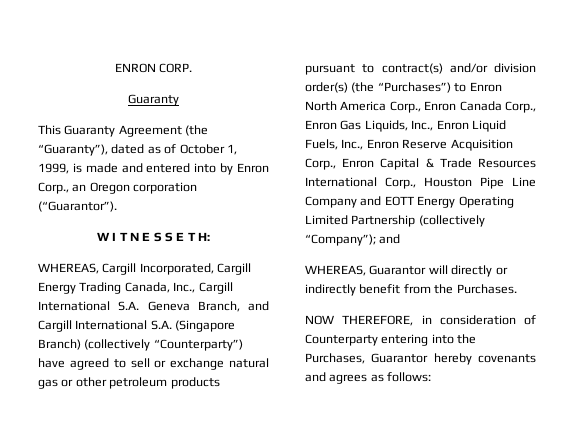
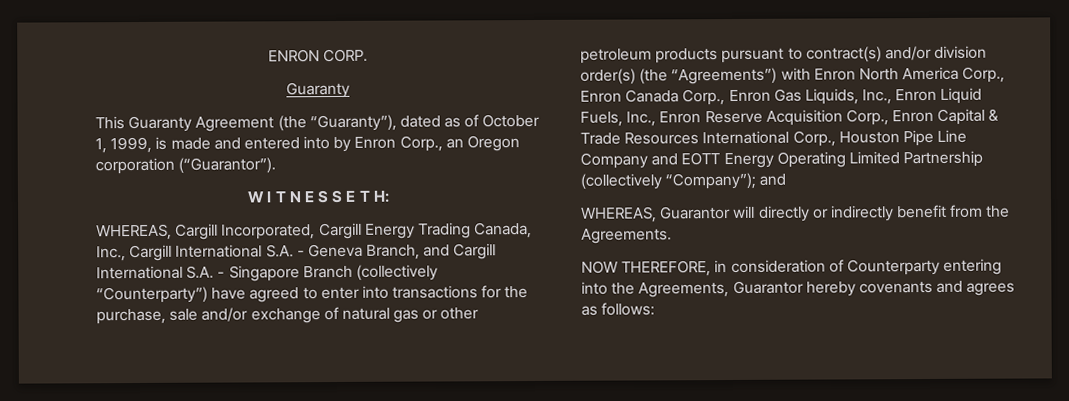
(140, 306) none -> [296,250,305,257] -
[175,320,236,332] [38,339,81,350] (Singapore Branch) -> [217,265,353,282] - Singapore Branch
[130,358,225,370] sell or exchange -> [320,285,529,300] [96,306,339,325] enter into transactions for the purchase, sale and/or exchange of
[377,82,467,93] “Purchases”) to -> [671,67,811,85] “Agreements”) with
[456,284,517,294] Purchases. -> [581,228,672,244] Agreements.
[305,353,365,364] Purchases, -> [638,282,730,298] Agreements,

